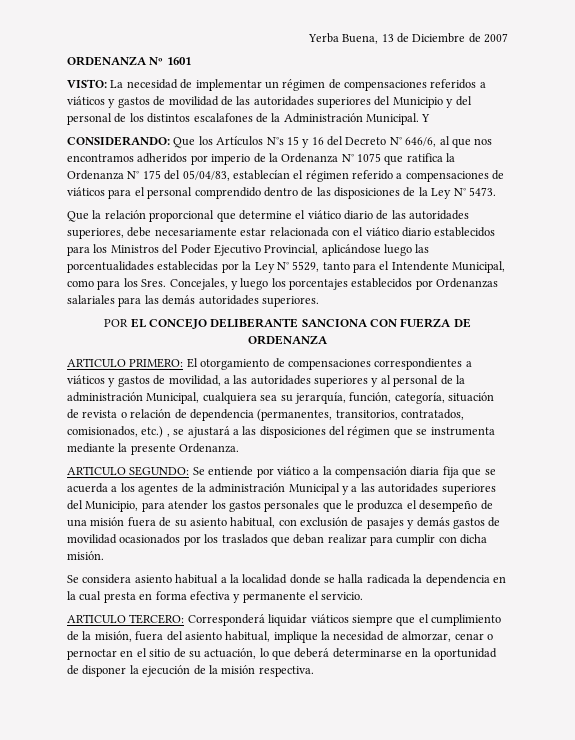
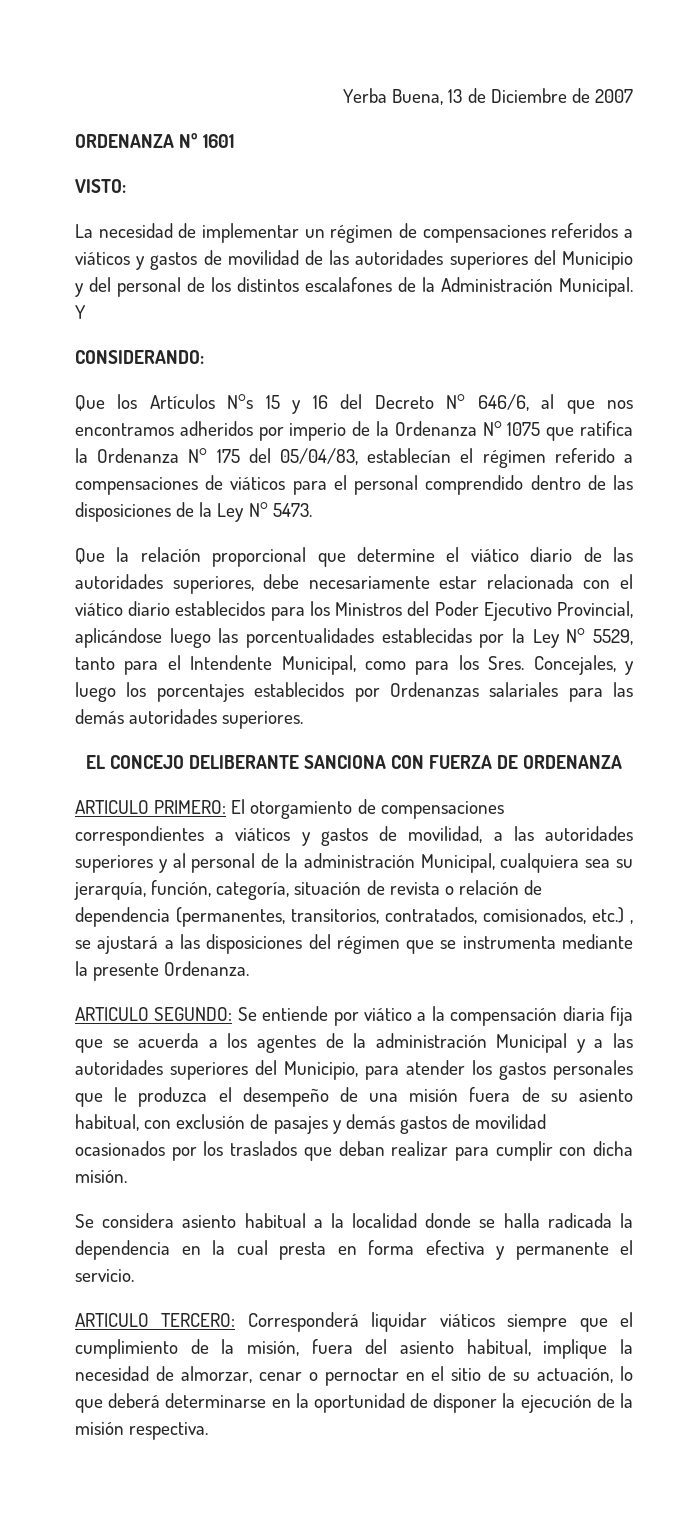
(107, 83) none -> (126, 186) //
(170, 141) none -> (204, 357) //
[104,319,129,327] POR -> (304, 720) none

